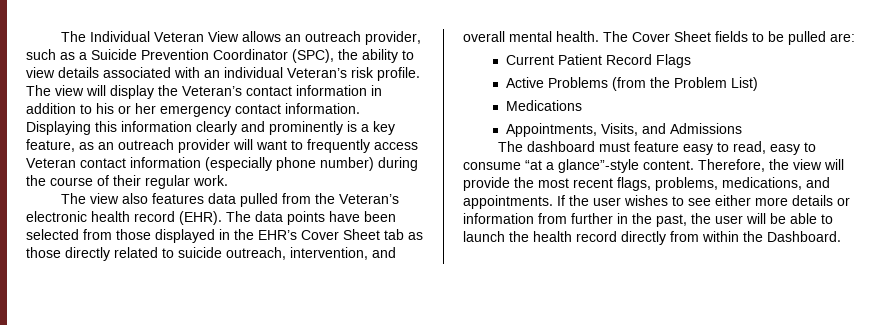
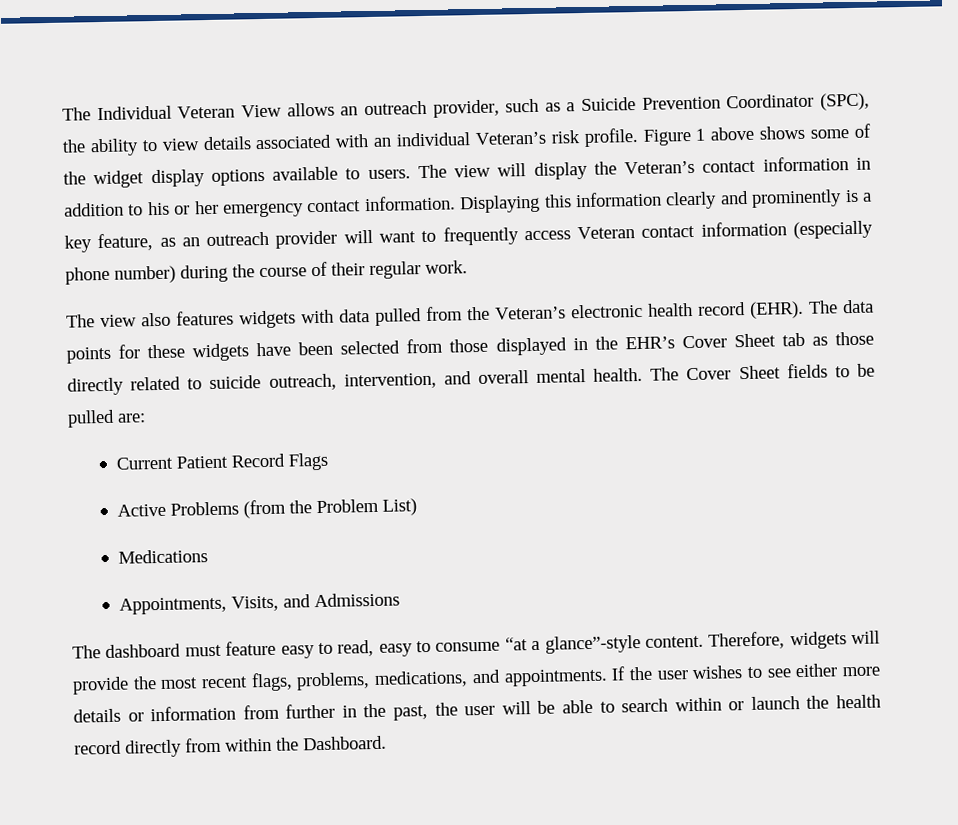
(420, 74) none -> [642,123,871,146] [63,166,411,189] Figure 1 above shows some of the widget display options available to users.
(204, 198) none -> [239,309,334,329] widgets with
(325, 218) none -> [118,343,250,362] for these widgets
[769,159,822,170] the view -> [789,631,847,650] widgets
(833, 219) none -> [621,697,745,713] search within or

